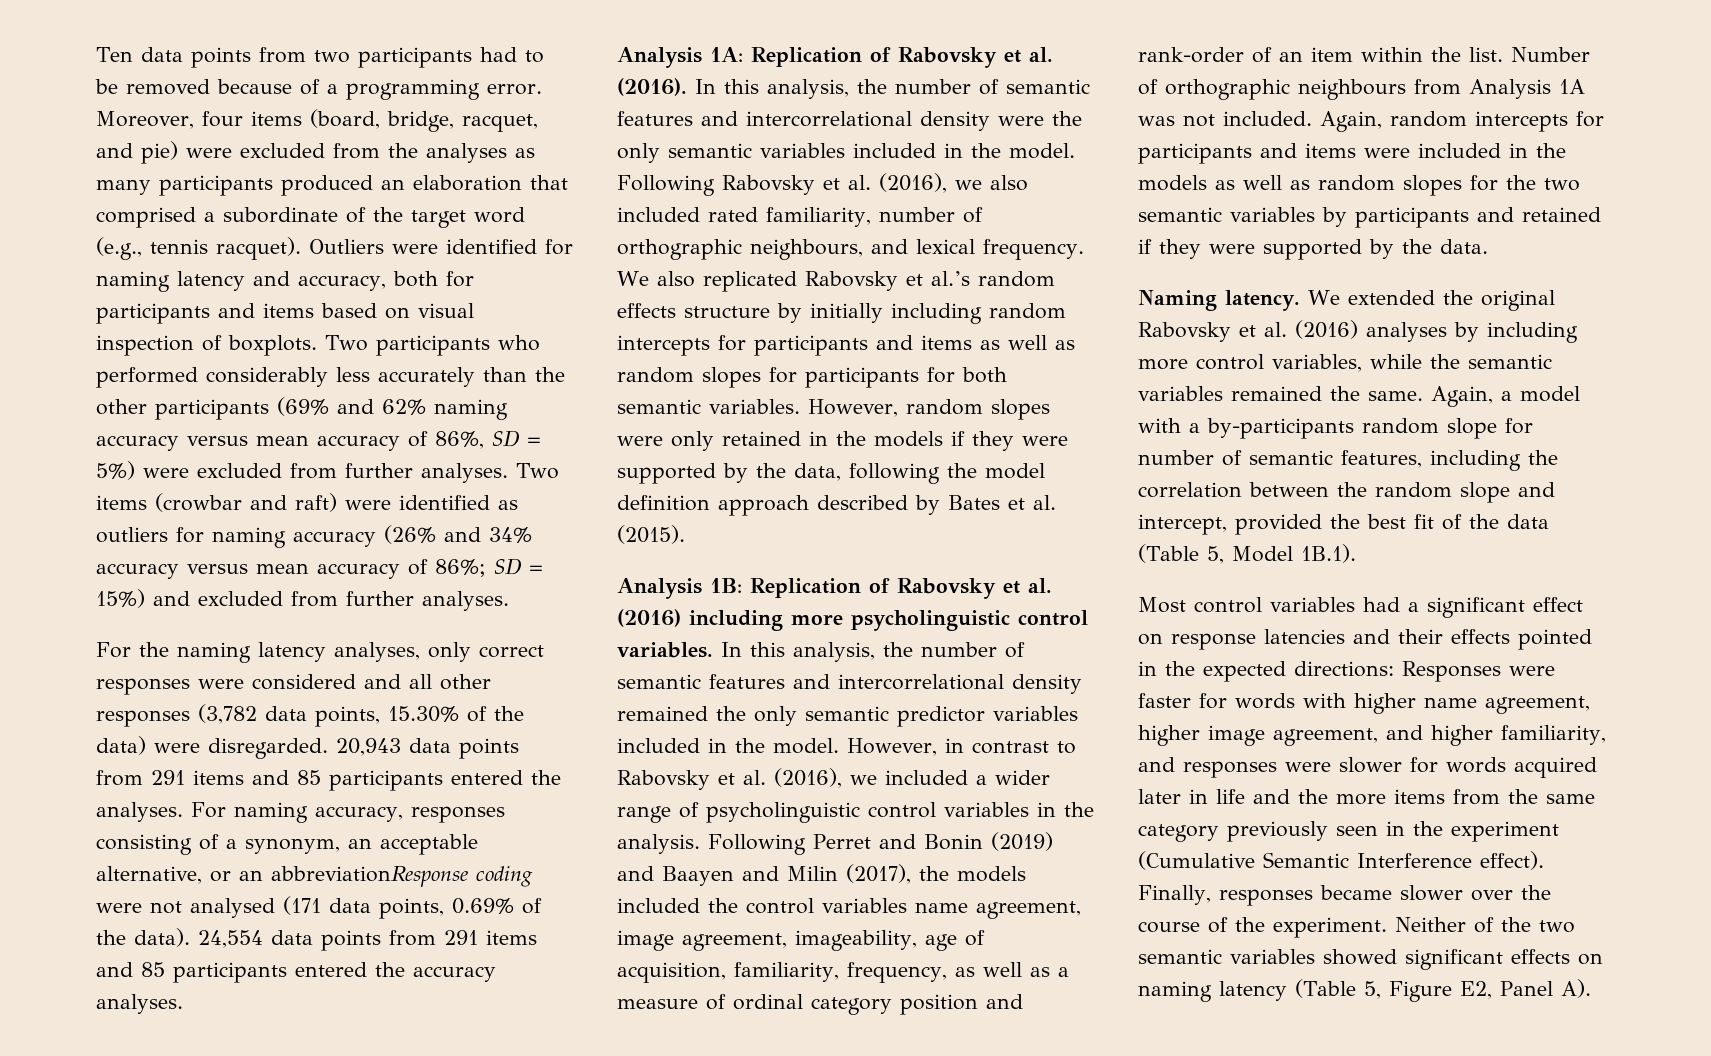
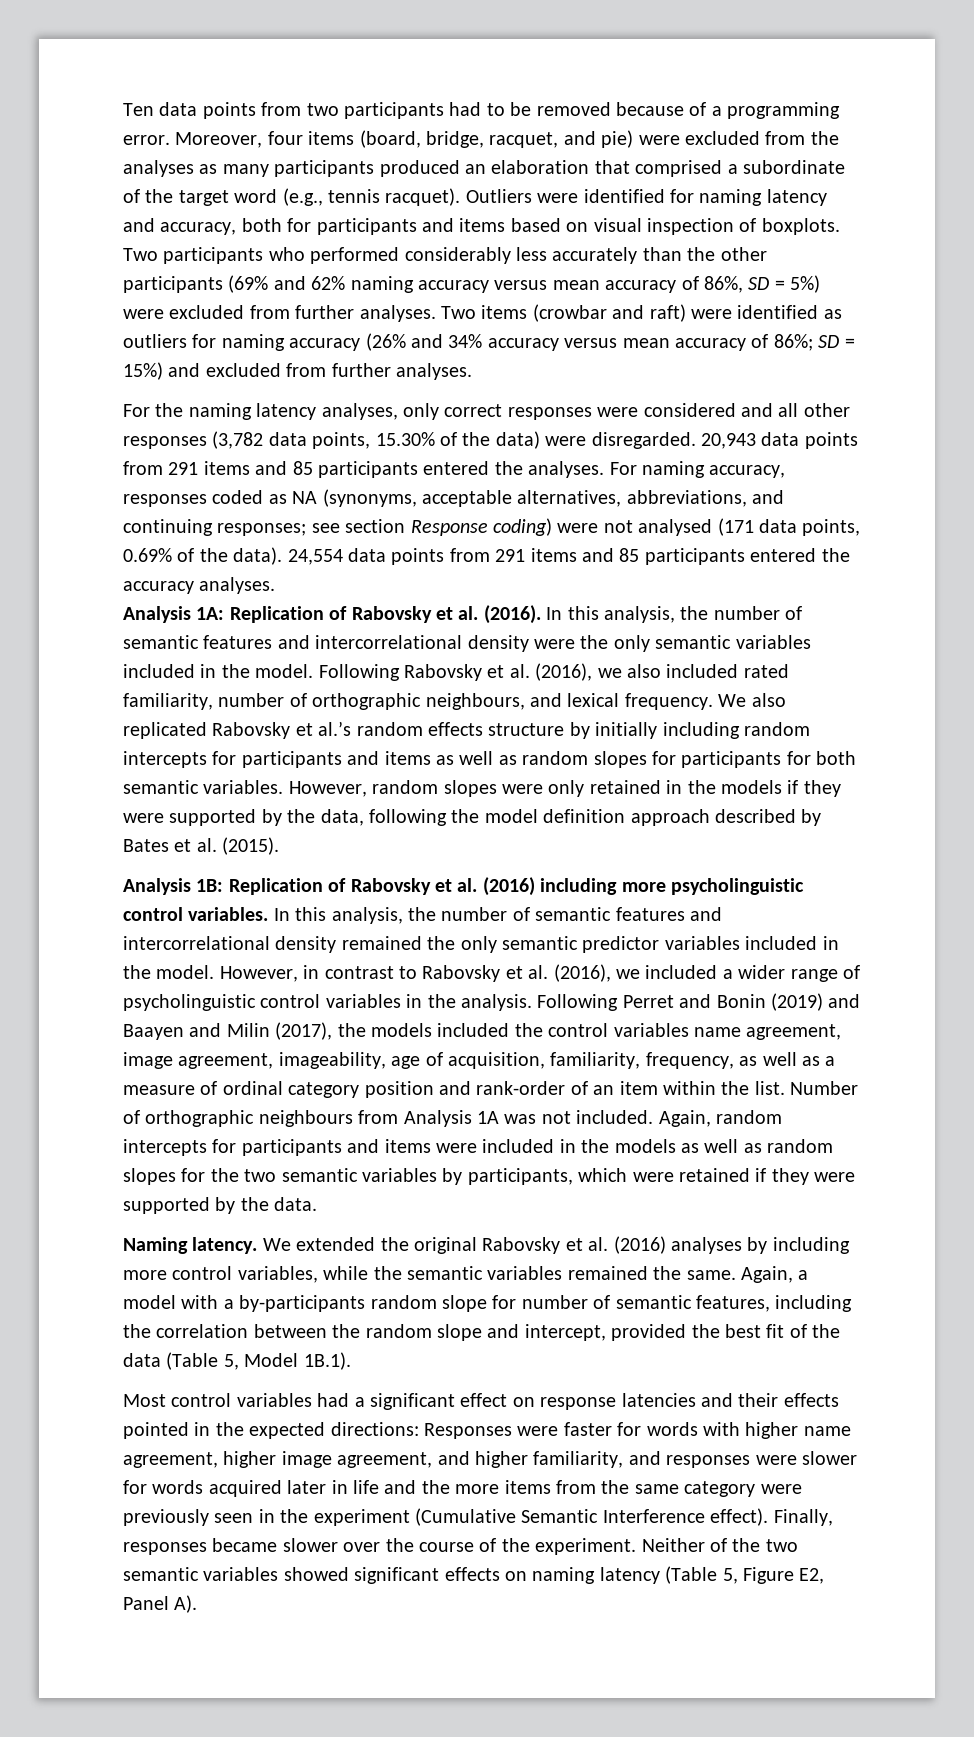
[96,834,478,855] [96,866,533,887] consisting of a synonym, an acceptable alternative, or an abbreviationResponse coding -> [212,489,785,507] [123,518,552,536] coded as NA (synonyms, acceptable alternatives, abbreviations, and continuing responses; see section Response coding)
[1355,207,1514,228] participants and -> [467,1168,674,1185] participants, which were
(1219, 833) none -> [760,1484,802,1494] were

